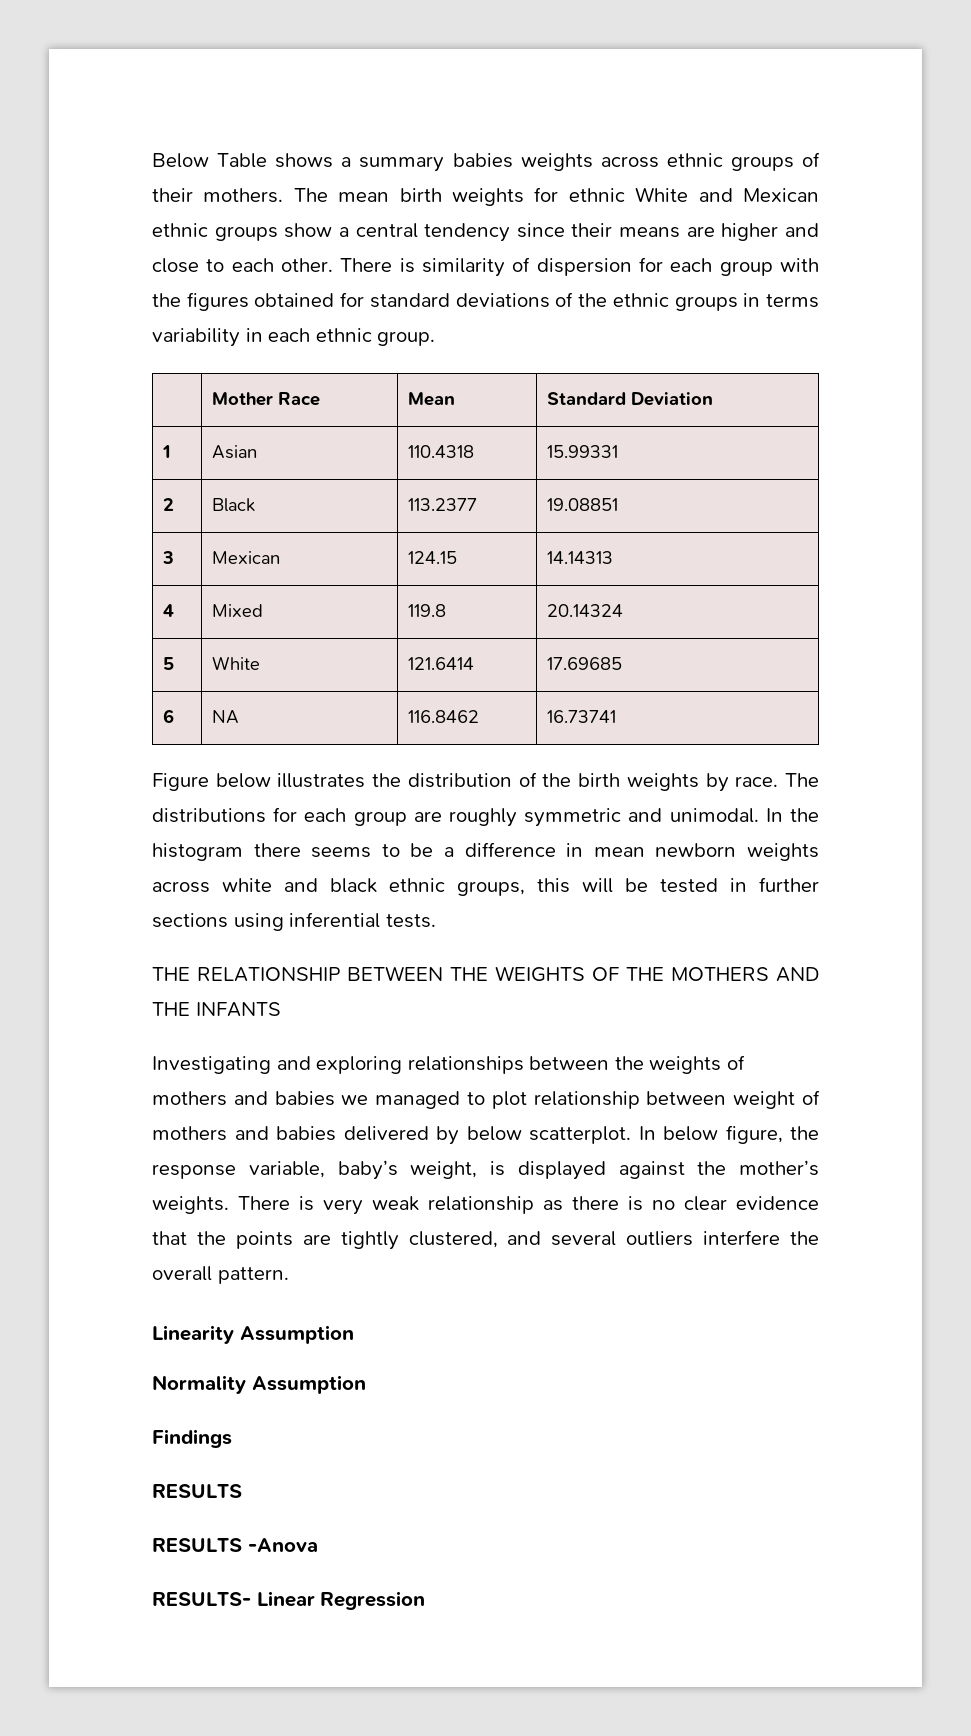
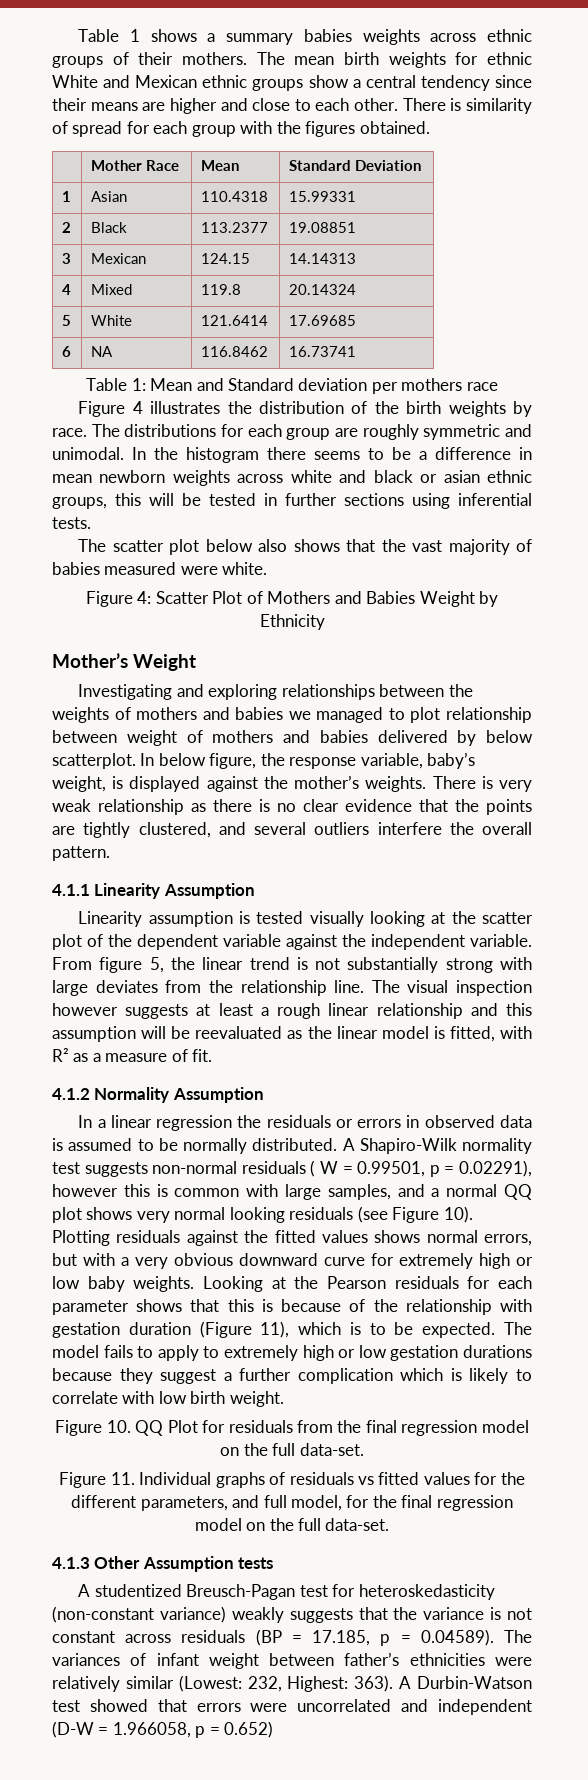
[152,153,268,168] Below Table -> [78,29,141,42] Table 1
[536,258,632,276] dispersion -> [72,121,123,137] spread
[254,292,820,311] [152,328,436,347] obtained for standard deviations of the ethnic groups in terms variability in each ethnic group. -> [359,121,430,134] obtained.
[152,773,271,791] // Figure below -> [86,378,498,394] [78,401,143,417] // Table 1: Mean and Standard deviation per mothers race // Figure 4
(377, 885) none -> [420,470,480,483] or asian
[152,966,819,982] [152,1002,281,1017] THE RELATIONSHIP BETWEEN THE WEIGHTS OF THE MOTHERS AND THE INFANTS -> [78,539,533,555] [52,562,268,575] [85,591,499,607] [259,614,325,630] [52,653,197,671] The scatter plot below also shows that the vast majority of babies measured were white. // Figure 4: Scatter Plot of Mothers and Babies Weight by Ethnicity // Mother’s Weight
(289, 1275) none -> [52,884,90,896] 4.1.1
[152,1375,366,1394] [152,1429,232,1448] [152,1484,242,1498] [152,1538,318,1552] [152,1591,426,1610] Normality Assumption // Findings // RESULTS // RESULTS -Anova // RESULTS- Linear Regression -> [78,911,534,927] [52,934,532,950] [52,957,532,973] [52,980,532,996] [52,1003,532,1019] [52,1026,533,1042] [52,1048,213,1062] [52,1087,264,1103] [78,1115,532,1131] [52,1138,532,1154] [52,1160,533,1177] [52,1184,532,1200] [52,1206,473,1223] [52,1230,532,1246] [52,1253,533,1269] [52,1276,532,1292] [52,1299,532,1315] [52,1321,532,1338] [52,1345,533,1361] [52,1368,532,1384] [52,1391,284,1407] [55,1420,529,1436] [220,1443,364,1456] [59,1472,525,1488] [71,1495,513,1511] [194,1518,390,1531] [52,1556,274,1572] [78,1584,495,1600] [52,1606,532,1623] [52,1629,532,1646] [52,1652,532,1669] [52,1675,532,1692] [52,1699,532,1715] [52,1721,274,1738] Linearity assumption is tested visually looking at the scatter plot of the dependent variable against the independent variable. From figure 5, the linear trend is not substantially strong with large deviates from the relationship line. The visual inspection however suggests at least a rough linear relationship and this assumption will be reevaluated as the linear model is fitted, with R² as a measure of fit. // 4.1.2 Normality Assumption // In a linear regression the residuals or errors in observed data is assumed to be normally distributed. A Shapiro-Wilk normality test suggests non-normal residuals ( W = 0.99501, p = 0.02291), however this is common with large samples, and a normal QQ plot shows very normal looking residuals (see Figure 10). Plotting residuals against the fitted values shows normal errors, but with a very obvious downward curve for extremely high or low baby weights. Looking at the Pearson residuals for each parameter shows that this is because of the relationship with gestation duration (Figure 11), which is to be expected. The model fails to apply to extremely high or low gestation durations because they suggest a further complication which is likely to correlate with low birth weight. // Figure 10. QQ Plot for residuals from the final regression model on the full data-set. // Figure 11. Individual graphs of residuals vs fitted values for the different parameters, and full model, for the final regression model on the full data-set. // 4.1.3 Other Assumption tests // A studentized Breusch-Pagan test for heteroskedasticity (non-constant variance) weakly suggests that the variance is not constant across residuals (BP = 17.185, p = 0.04589). The variances of infant weight between father’s ethnicities were relatively similar (Lowest: 232, Highest: 363). A Durbin-Watson test showed that errors were uncorrelated and independent (D-W = 1.966058, p = 0.652)

